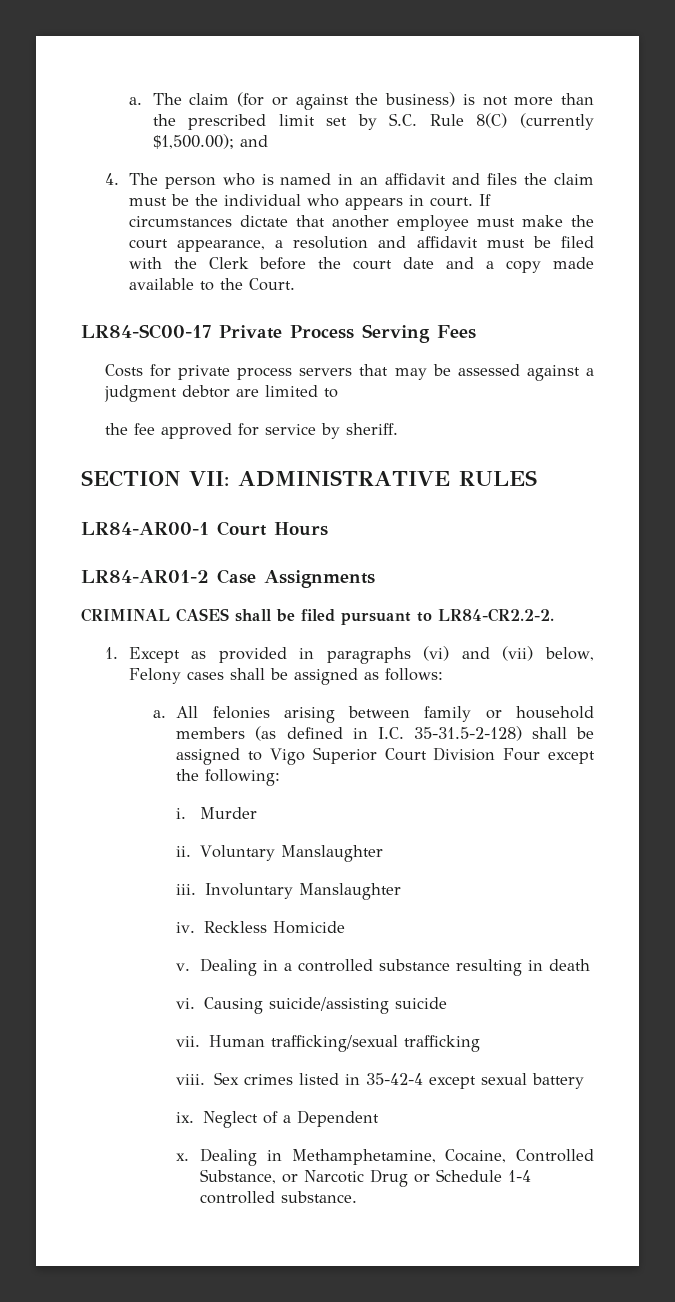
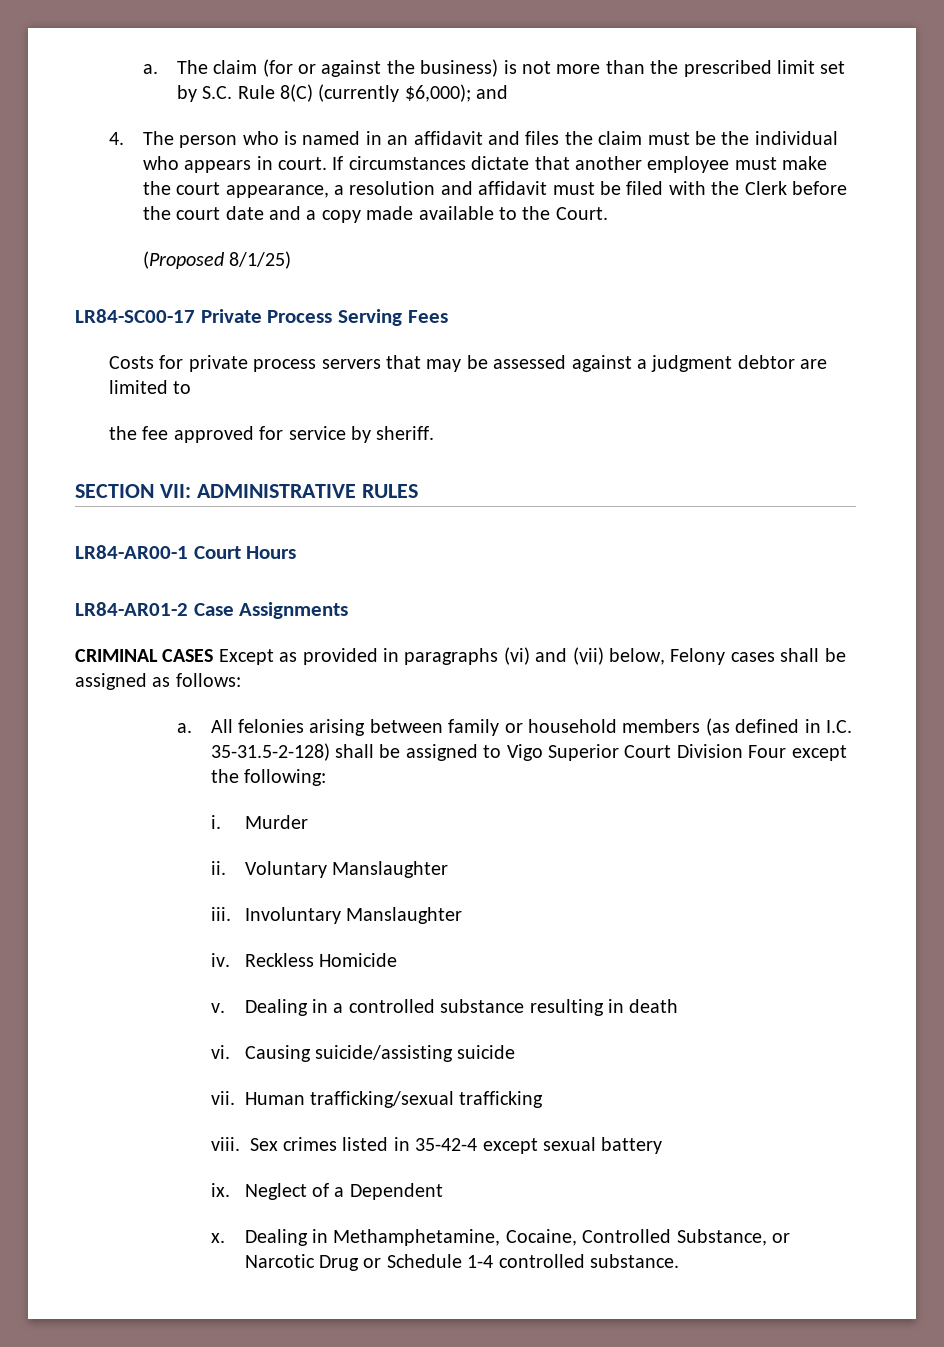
[152,134,234,149] $1,500.00); -> [404,84,471,102] $6,000);
(295, 284) none -> [142,251,292,269] // (Proposed 8/1/25)
[235,608,554,625] [104,647,118,659] shall be filed pursuant to LR84-CR2.2-2. // 1. -> (214, 655) none

